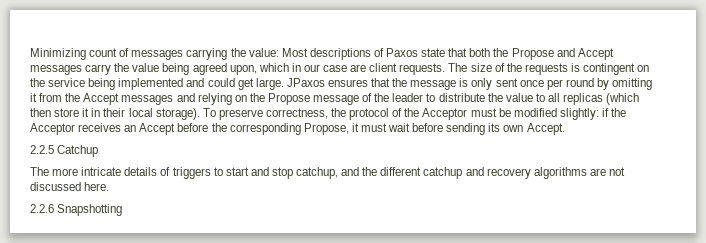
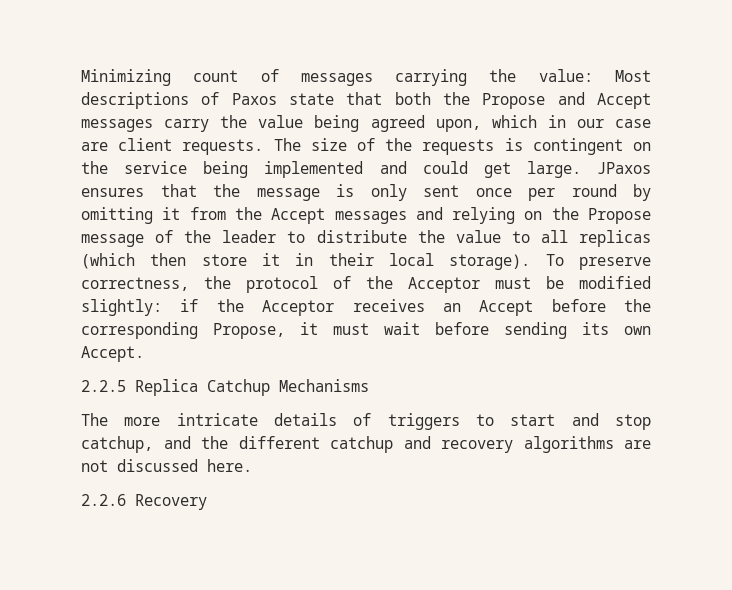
(54, 149) none -> [135,379,198,396] Replica
(99, 151) none -> [279,379,369,392] Mechanisms
[57,204,123,216] Snapshotting -> [135,494,207,510] Recovery

